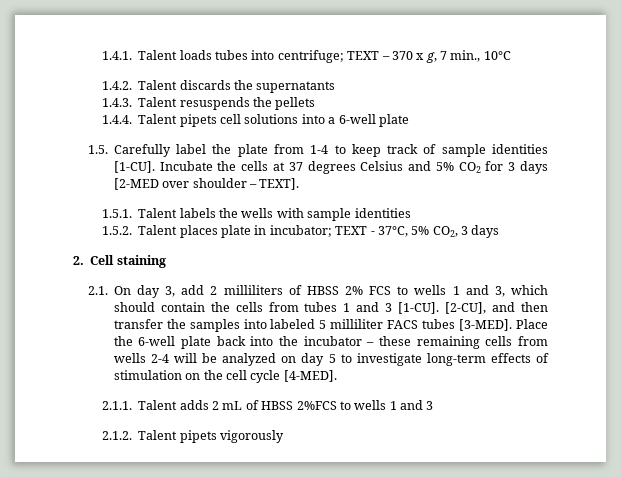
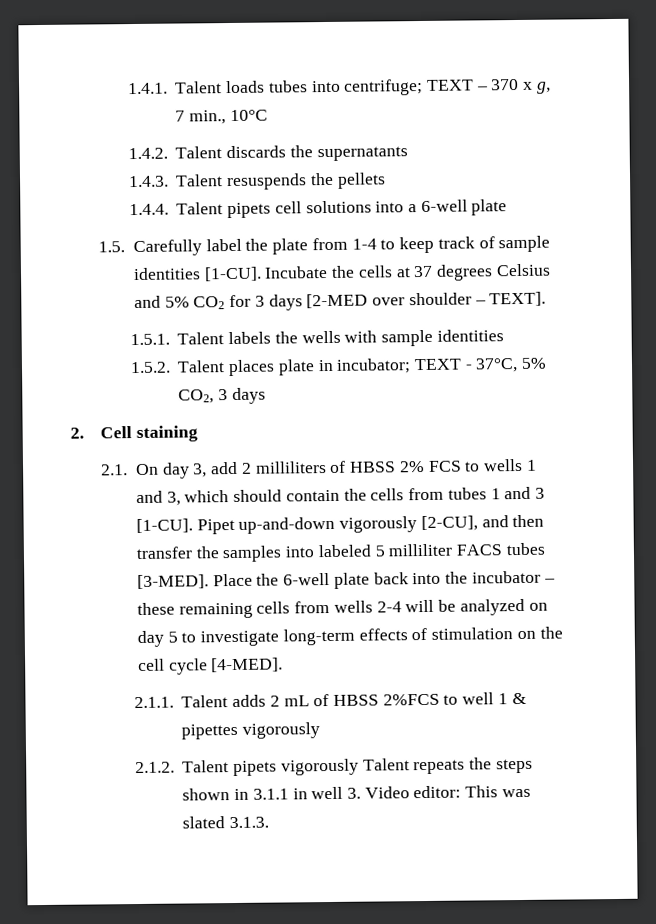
(440, 308) none -> [196,516,418,535] Pipet up-and-down vigorously
[354,400,434,410] wells 1 and 3 -> [462,692,527,705] [181,722,321,740] well 1 & pipettes vigorously
(285, 436) none -> [362,757,533,775] [182,785,531,801] [182,816,270,829] Talent repeats the steps shown in 3.1.1 in well 3. Video editor: This was slated 3.1.3.

